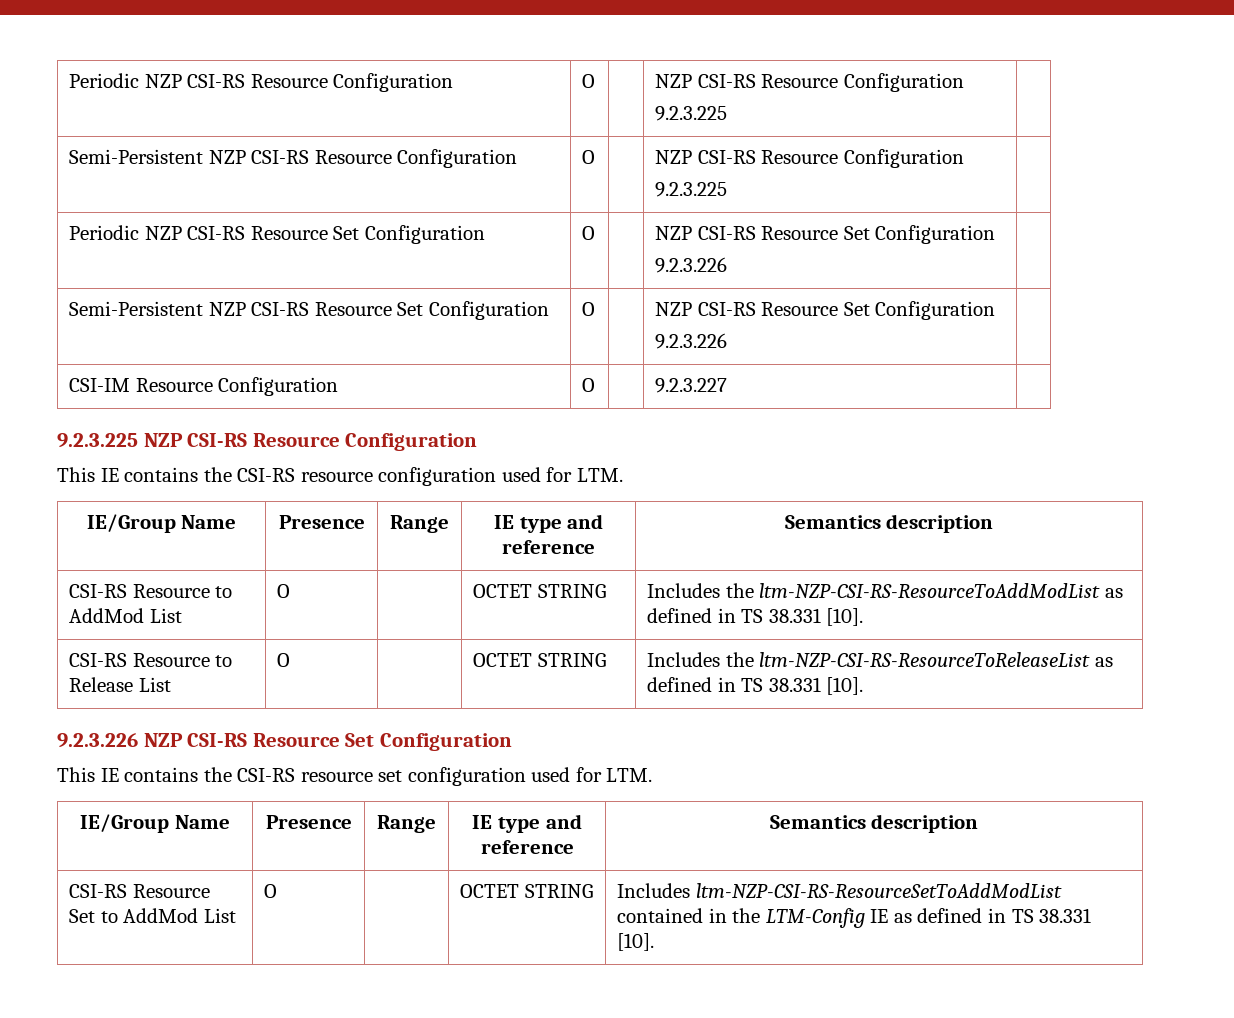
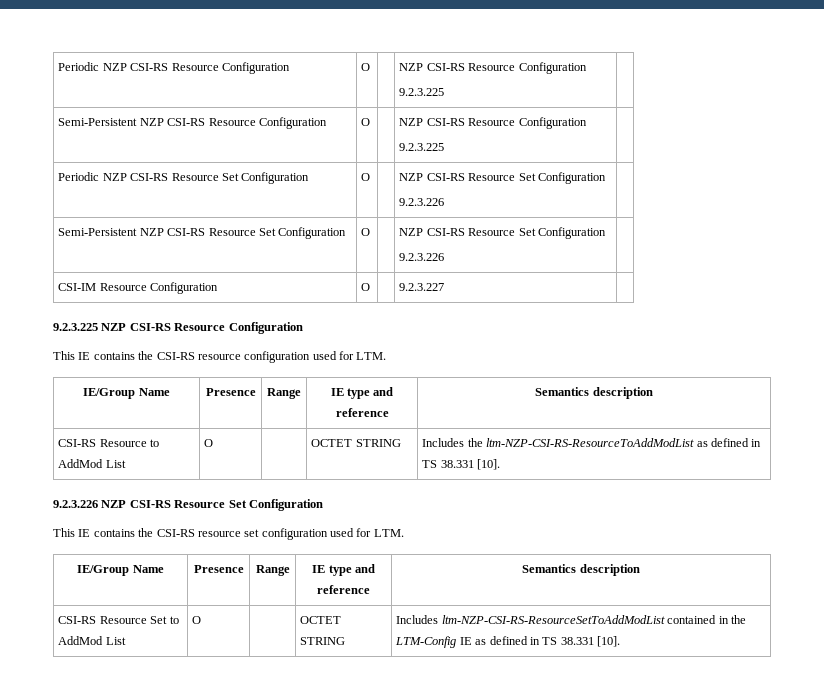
[69,653,233,667] [69,677,171,692] [277,653,291,667] [473,653,606,667] [647,652,1113,667] [647,677,864,695] // CSI-RS Resource to Release List | O | | OCTET STRING | Includes the ltm-NZP-CSI-RS-ResourceToReleaseList as defined in TS 38.331 [10]. -> (501, 464) none

